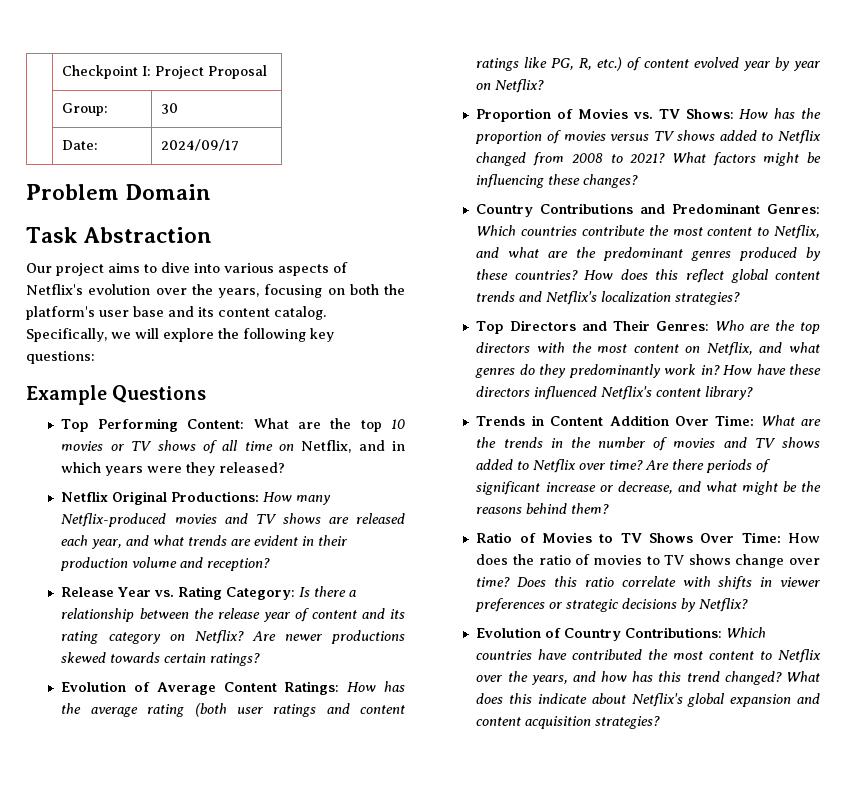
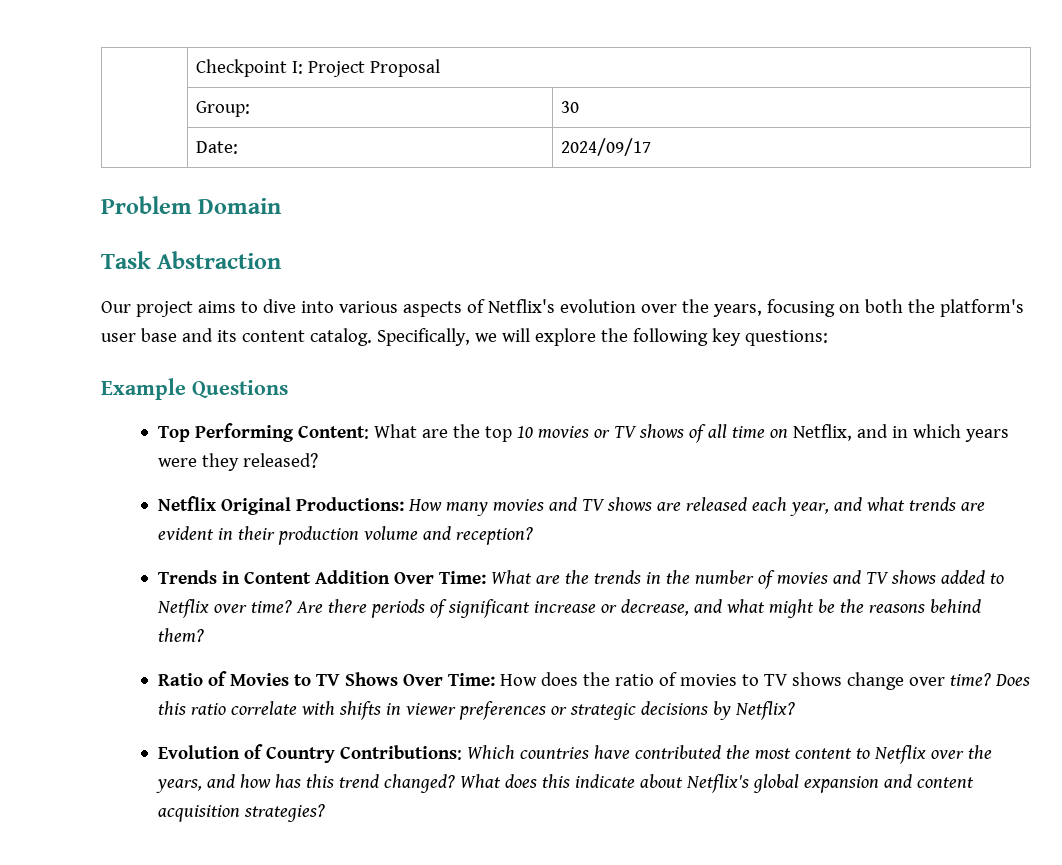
[61,513,167,527] Netflix-produced -> (489, 509) none
[61,586,357,600] [61,608,406,622] [61,630,405,644] [61,652,261,666] [61,681,405,695] [61,703,405,717] [476,57,822,71] [476,79,545,93] [476,108,822,122] [475,130,822,144] [476,152,822,166] [476,174,639,188] [476,203,820,217] [476,225,820,239] [476,247,821,261] [476,269,820,283] [476,291,741,305] [476,320,821,334] [476,342,821,356] [475,364,821,378] [476,386,754,400] // Release Year vs. Rating Category: Is there a relationship between the release year of content and its rating category on Netflix? Are newer productions skewed towards certain ratings? // Evolution of Average Content Ratings: How has the average rating (both user ratings and content ratings like PG, R, etc.) of content evolved year by year on Netflix? // Proportion of Movies vs. TV Shows: How has the proportion of movies versus TV shows added to Netflix changed from 2008 to 2021? What factors might be influencing these changes? // Country Contributions and Predominant Genres: Which countries contribute the most content to Netflix, and what are the predominant genres produced by these countries? How does this reflect global content trends and Netflix's localization strategies? // Top Directors and Their Genres: Who are the top directors with the most content on Netflix, and what genres do they predominantly work in? How have these directors influenced Netflix's content library? -> (534, 536) none

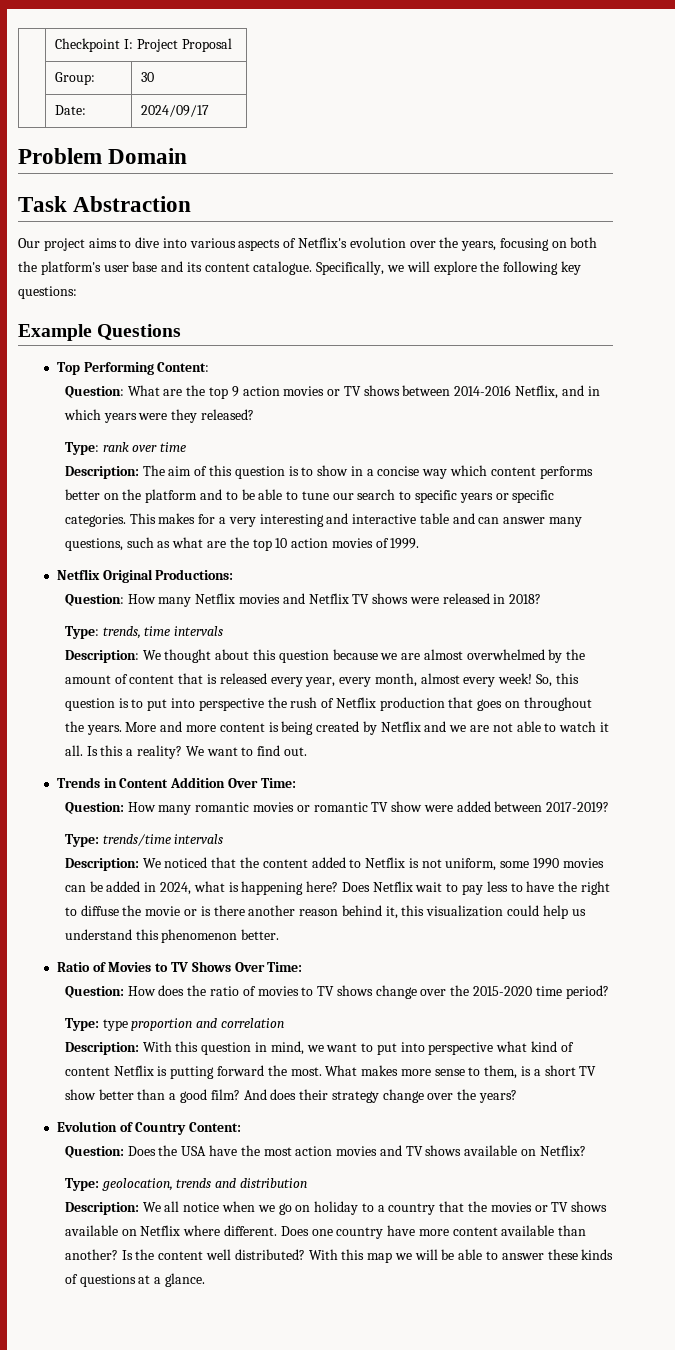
[309,328,372,346] catalog. -> [253,261,313,275] catalogue.
(370, 432) none -> [64,386,124,398] // Question:
[517,424,788,443] 10 movies or TV shows of all time on -> [231,385,512,397] 9 action movies or TV shows between 2014-2016
(319, 460) none -> [64,442,187,455] [64,465,593,479] [64,489,555,503] [64,513,583,527] [64,537,420,551] // Type: rank over time // Description: The aim of this question is to show in a concise way which content performs better on the platform and to be able to tune our search to specific years or specific categories. This makes for a very interesting and interactive table and can answer many questions, such as what are the top 10 action movies of 1999.
[408,497,985,516] [158,526,534,545] How many movies and TV shows are released each year, and what trends are evident in their production volume and reception? -> [64,593,542,607] [64,626,224,639] [64,649,586,663] [64,673,579,687] [64,697,592,711] [64,721,609,735] [64,745,307,759] // Question: How many Netflix movies and Netflix TV shows were released in 2018? // Type: trends, time intervals // Description: We thought about this question because we are almost overwhelmed by the amount of content that is released every year, every month, almost every week! So, this question is to put into perspective the rush of Netflix production that goes on throughout the years. More and more content is being created by Netflix and we are not able to watch it all. Is this a reality? We want to find out.
[491,570,1004,589] [157,599,981,618] [158,628,205,642] What are the trends in the number of movies and TV shows added to Netflix over time? Are there periods of significant increase or decrease, and what might be the reasons behind them? -> [64,801,610,815] [64,834,224,847] [64,857,604,871] [64,881,610,895] [64,905,586,919] [64,929,280,943] // Question: How many romantic movies or romantic TV show were added between 2017-2019? // Type: trends/time intervals // Description: We noticed that the content added to Netflix is not uniform, some 1990 movies can be added in 2024, what is happening here? Does Netflix wait to pay less to have the right to diffuse the movie or is there another reason behind it, this visualization could help us understand this phenomenon better.
(496, 679) none -> [64,986,124,998] // Question:
[949,673,1030,686] [158,701,795,720] [158,744,992,764] [156,774,974,793] [158,804,326,822] time? Does this ratio correlate with shifts in viewer preferences or strategic decisions by Netflix? // Evolution of Country Contributions: Which countries have contributed the most content to Netflix over the years, and how has this trend changed? What does this indicate about Netflix's global expansion and content acquisition strategies? -> [450,985,609,999] [64,1018,285,1031] [64,1041,574,1055] [64,1065,597,1079] [64,1089,518,1103] [56,1121,242,1135] [64,1145,586,1158] [64,1178,308,1191] [64,1201,608,1215] [64,1225,587,1239] [64,1249,614,1263] [64,1273,206,1287] the 2015-2020 time period? // Type: type proportion and correlation // Description: With this question in mind, we want to put into perspective what kind of content Netflix is putting forward the most. What makes more sense to them, is a short TV show better than a good film? And does their strategy change over the years? // Evolution of Country Content: // Question: Does the USA have the most action movies and TV shows available on Netflix? // Type: geolocation, trends and distribution // Description: We all notice when we go on holiday to a country that the movies or TV shows available on Netflix where different. Does one country have more content available than another? Is the content well distributed? With this map we will be able to answer these kinds of questions at a glance.

